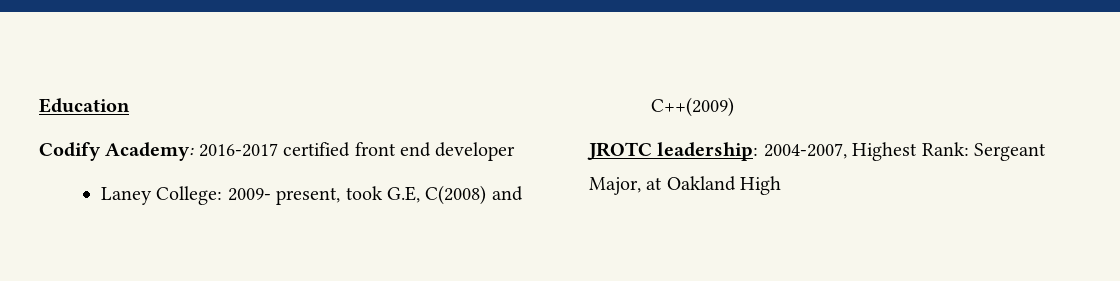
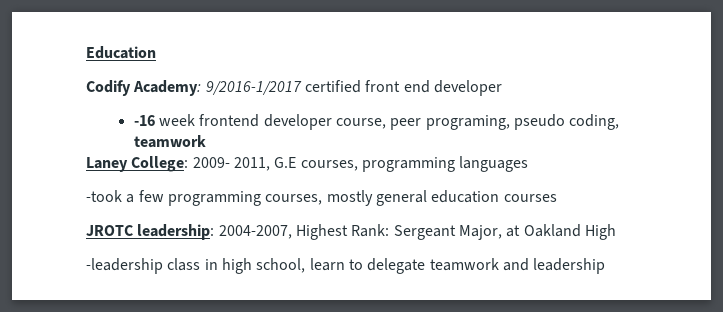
[198,143,278,157] 2016-2017 -> [205,81,302,95] 9/2016-1/2017
[100,185,523,205] [650,97,734,117] Laney College: 2009- present, took G.E, C(2008) and C++(2009) -> [133,114,620,130] [133,135,206,148] [86,156,529,172] [86,190,557,206] -16 week frontend developer course, peer programing, pseudo coding, teamwork // Laney College: 2009- 2011, G.E courses, programming languages // -took a few programming courses, mostly general education courses
(782, 185) none -> [86,258,606,274] // -leadership class in high school, learn to delegate teamwork and leadership

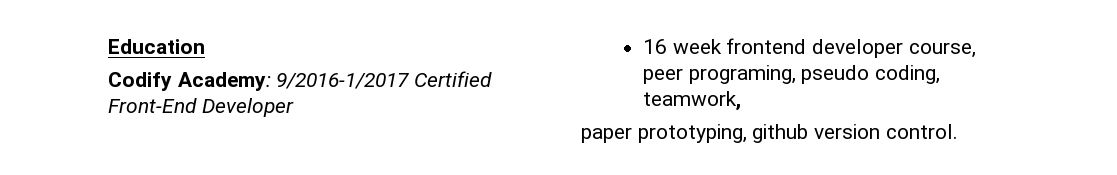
[304,80,502,96] [133,115,155,126] certified front end developer // -16 -> [414,71,493,87] [108,98,294,117] [642,39,667,54] Certified Front-End Developer // 16
[133,135,206,148] [86,156,529,172] [86,190,557,206] [86,224,616,240] [86,258,606,274] teamwork // Laney College: 2009- 2011, G.E courses, programming languages // -took a few programming courses, mostly general education courses // JROTC leadership: 2004-2007, Highest Rank: Sergeant Major, at Oakland High // -leadership class in high school, learn to delegate teamwork and leadership -> [642,91,741,111] [581,124,958,143] teamwork, // paper prototyping, github version control.

